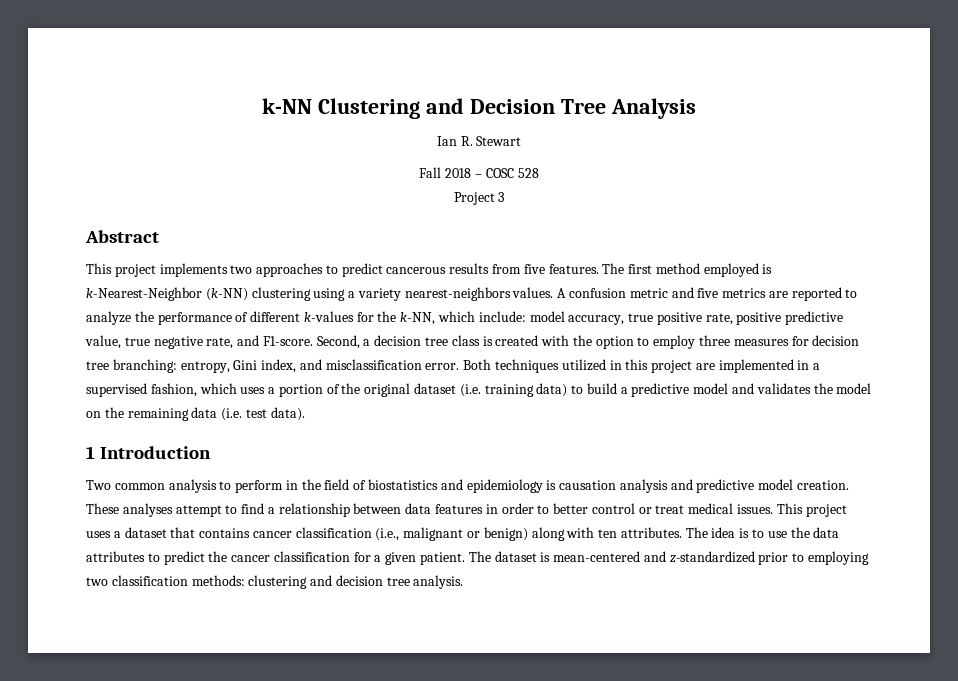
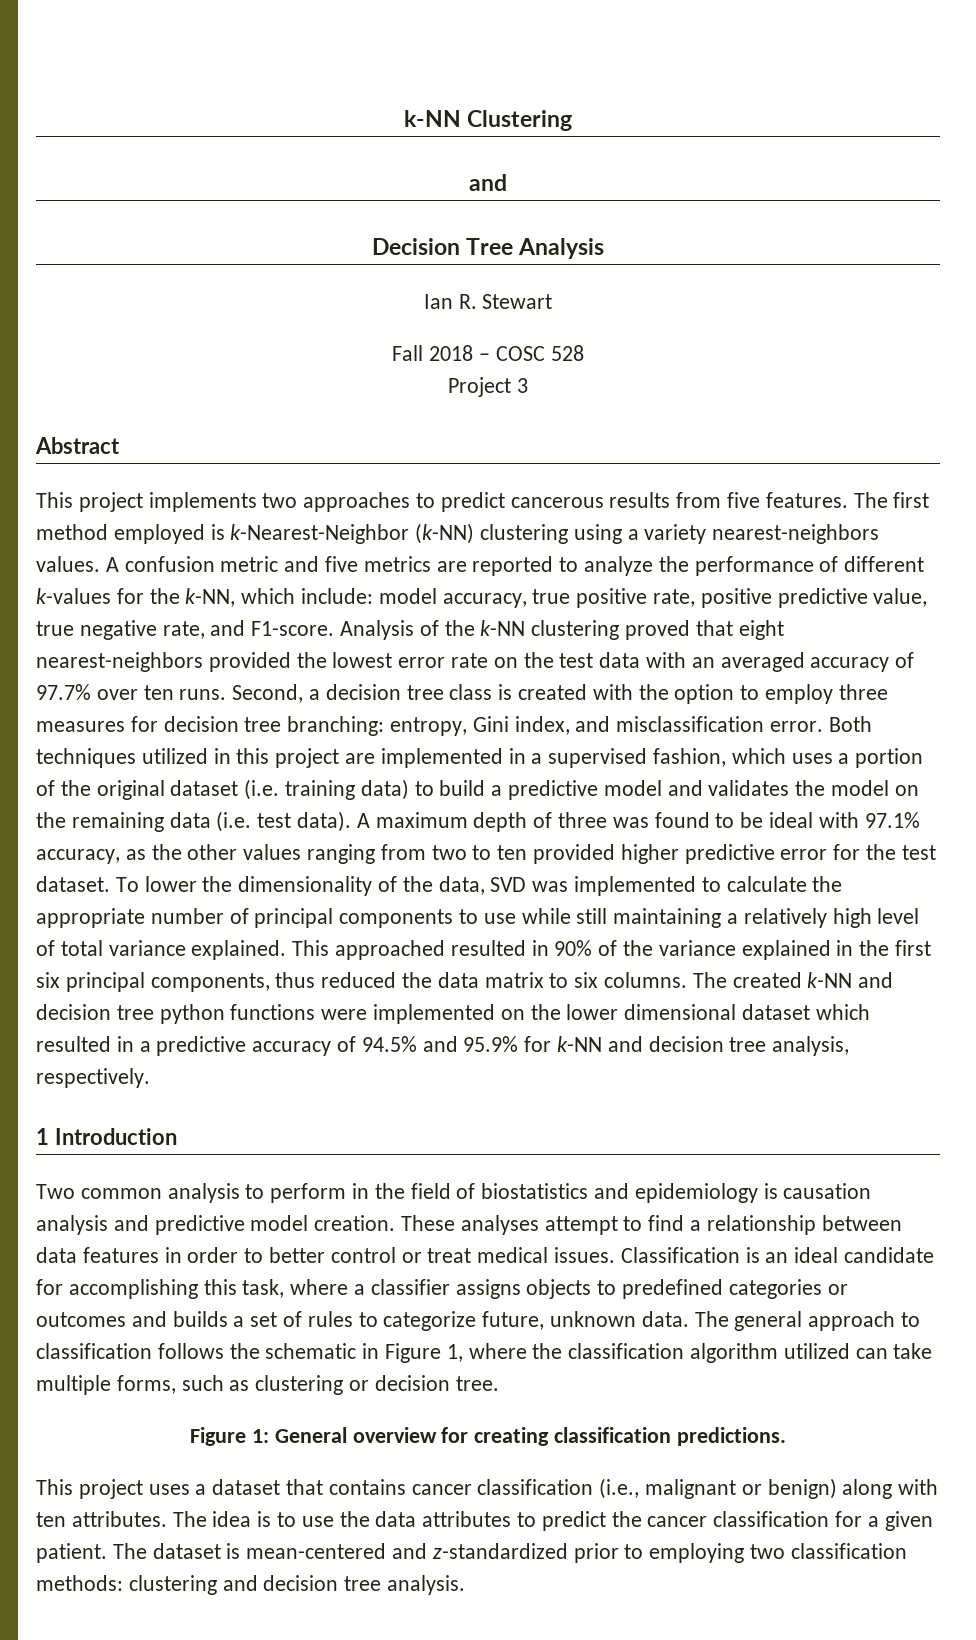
[426,98,465,114] and -> [469,174,507,191] // and //
(313, 341) none -> [340,620,784,640] [36,652,915,672] [36,684,227,700] Analysis of the k-NN clustering proved that eight nearest-neighbors provided the lowest error rate on the test data with an averaged accuracy of 97.7% over ten runs.
(305, 414) none -> [356,812,920,832] [36,844,936,864] [36,876,843,896] [36,908,920,928] [36,940,932,960] [36,972,894,992] [36,1004,870,1024] [36,1036,850,1056] [36,1068,150,1088] A maximum depth of three was found to be ideal with 97.1% accuracy, as the other values ranging from two to ten provided higher predictive error for the test dataset. To lower the dimensionality of the data, SVD was implemented to calculate the appropriate number of principal components to use while still maintaining a relatively high level of total variance explained. This approached resulted in 90% of the variance explained in the first six principal components, thus reduced the data matrix to six columns. The created k-NN and decision tree python functions were implemented on the lower dimensional dataset which resulted in a predictive accuracy of 94.5% and 95.9% for k-NN and decision tree analysis, respectively.
(774, 509) none -> [620,1247,935,1263] [36,1279,848,1299] [36,1311,921,1331] [36,1343,933,1363] [36,1375,499,1395] [190,1427,786,1446] Classification is an ideal candidate for accomplishing this task, where a classifier assigns objects to predefined categories or outcomes and builds a set of rules to categorize future, unknown data. The general approach to classification follows the schematic in Figure 1, where the classification algorithm utilized can take multiple forms, such as clustering or decision tree. // Figure 1: General overview for creating classification predictions. //

